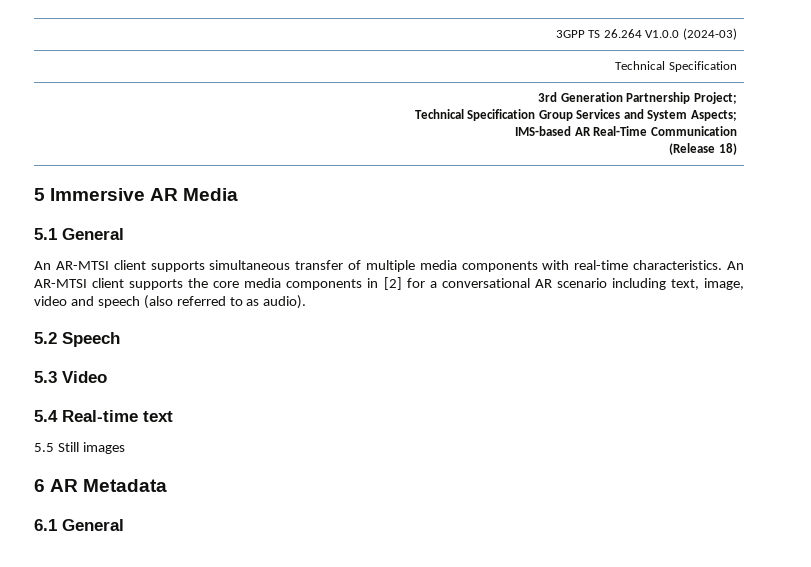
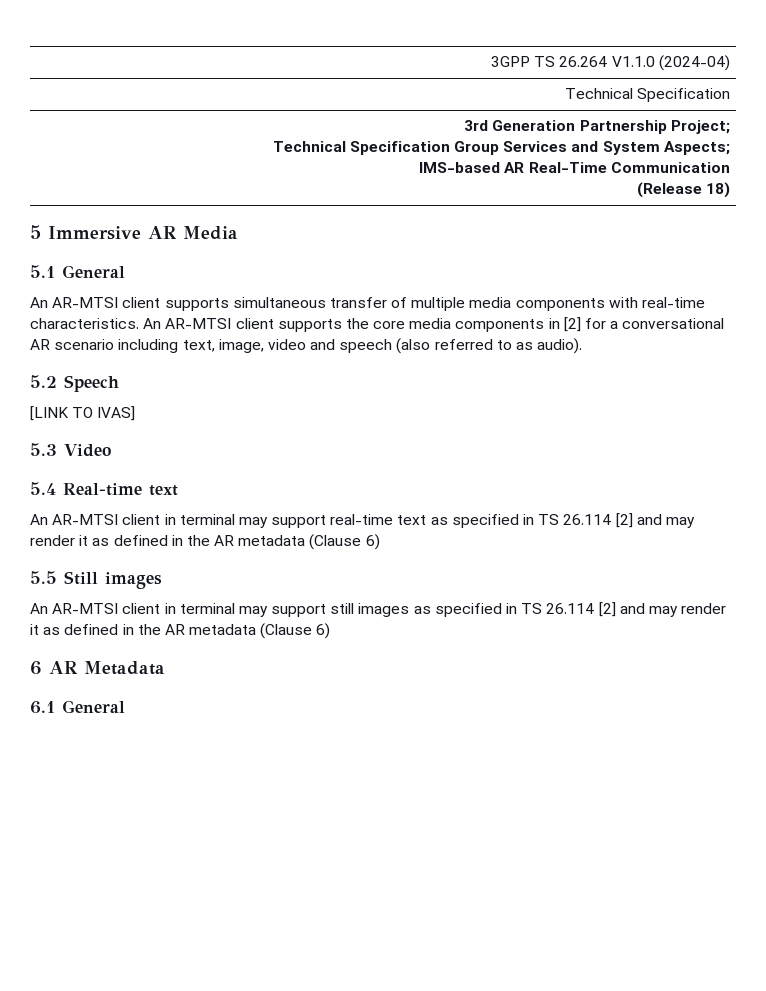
[645,28,737,40] V1.0.0 (2024-03) -> [611,55,730,71] V1.1.0 (2024-04)
(120, 339) none -> [30,406,136,421] // [LINK TO IVAS]
[34,442,125,454] 5.5 Still images -> [30,513,695,528] [30,534,380,550] [30,571,162,589] [30,602,727,617] [30,623,331,639] An AR-MTSI client in terminal may support real-time text as specified in TS 26.114 [2] and may render it as defined in the AR metadata (Clause 6) // 5.5 Still images // An AR-MTSI client in terminal may support still images as specified in TS 26.114 [2] and may render it as defined in the AR metadata (Clause 6)

